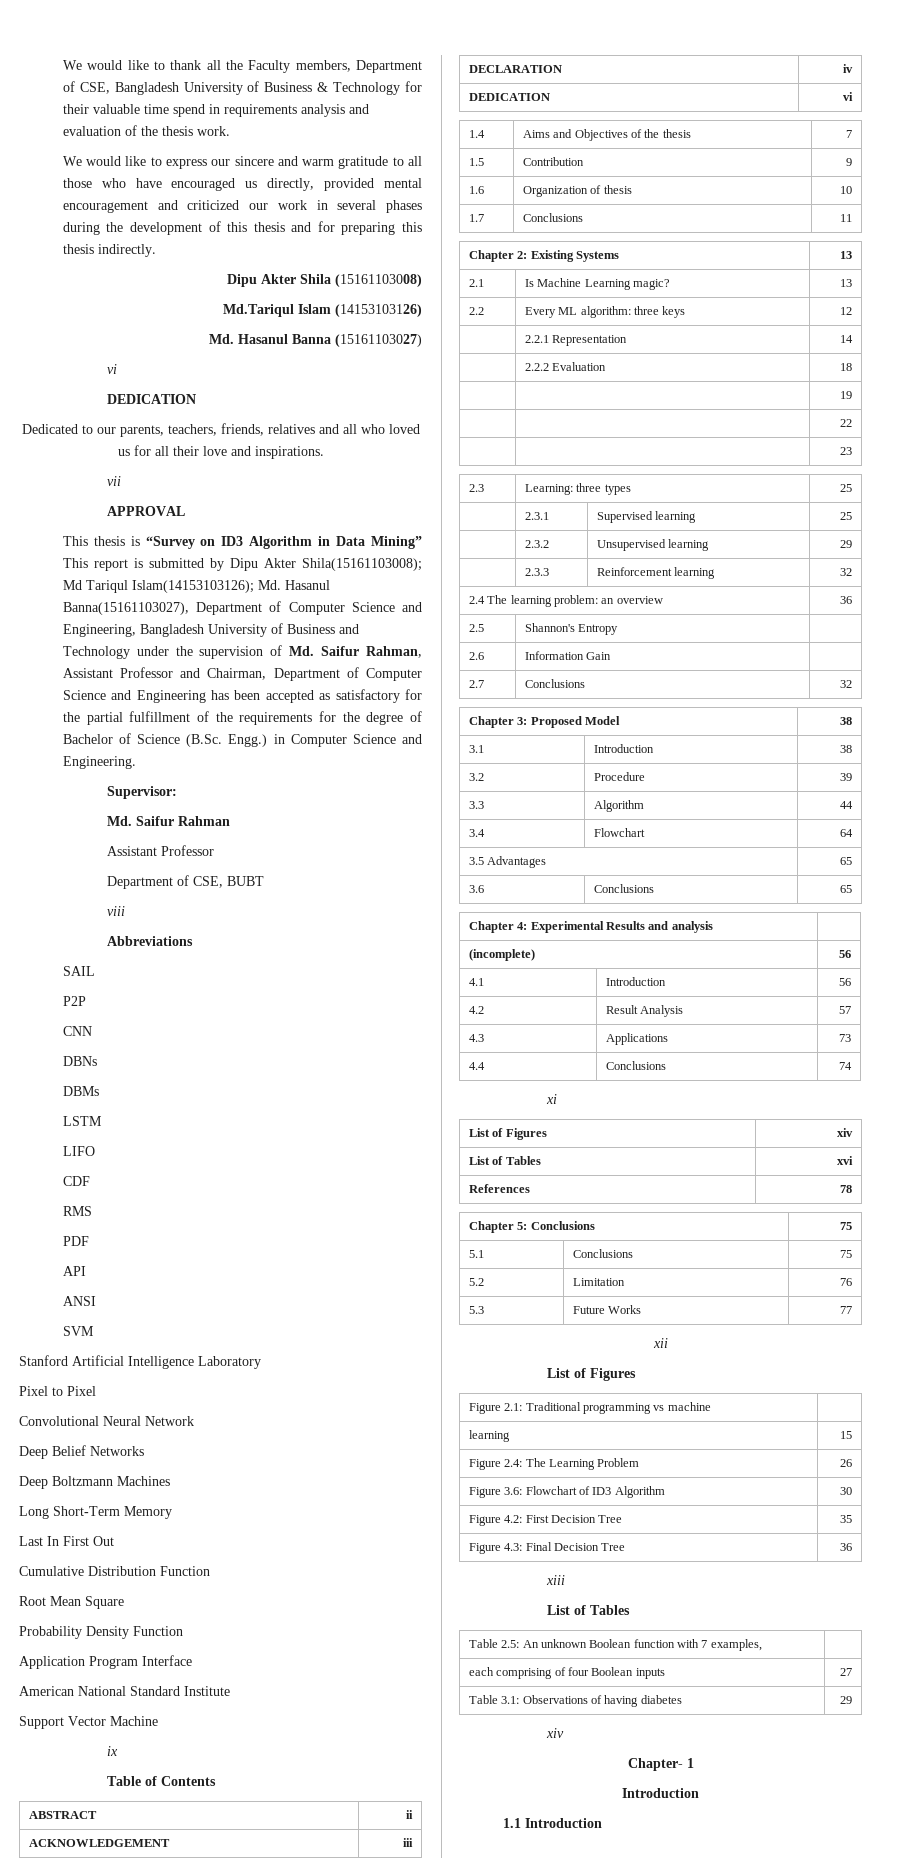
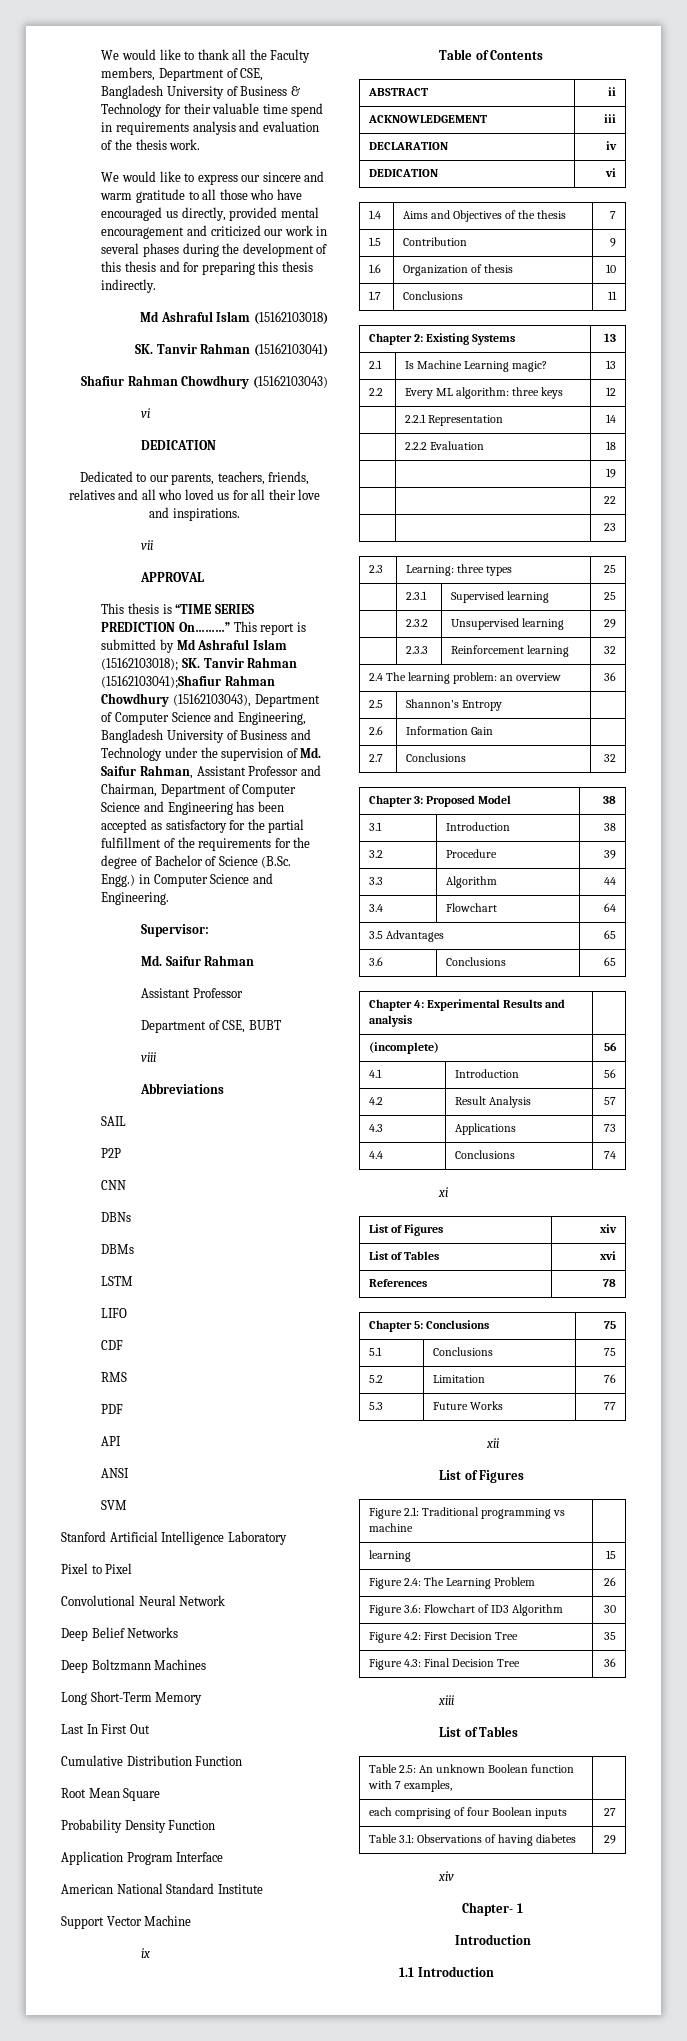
[227,274,422,287] [223,304,422,317] [209,334,422,347] Dipu Akter Shila (15161103008) // Md.Tariqul Islam (14153103126) // Md. Hasanul Banna (15161103027) -> [140,311,328,325] [135,343,328,357] [81,375,328,389] Md Ashraful Islam (15162103018) // SK. Tanvir Rahman (15162103041) // Shafiur Rahman Chowdhury (15162103043)
[145,536,423,549] “Survey on ID3 Algorithm in Data Mining” -> [175,604,254,614] [101,622,230,632] “TIME SERIES PREDICTION On………”
[229,558,422,571] [62,580,330,593] [62,602,189,615] Dipu Akter Shila(15161103008); Md Tariqul Islam(14153103126); Md. Hasanul Banna(15161103027), -> [176,639,287,650] [101,657,298,671] [101,675,275,689] [101,693,251,707] Md Ashraful Islam (15162103018); SK. Tanvir Rahman (15162103041);Shafiur Rahman Chowdhury (15162103043),

